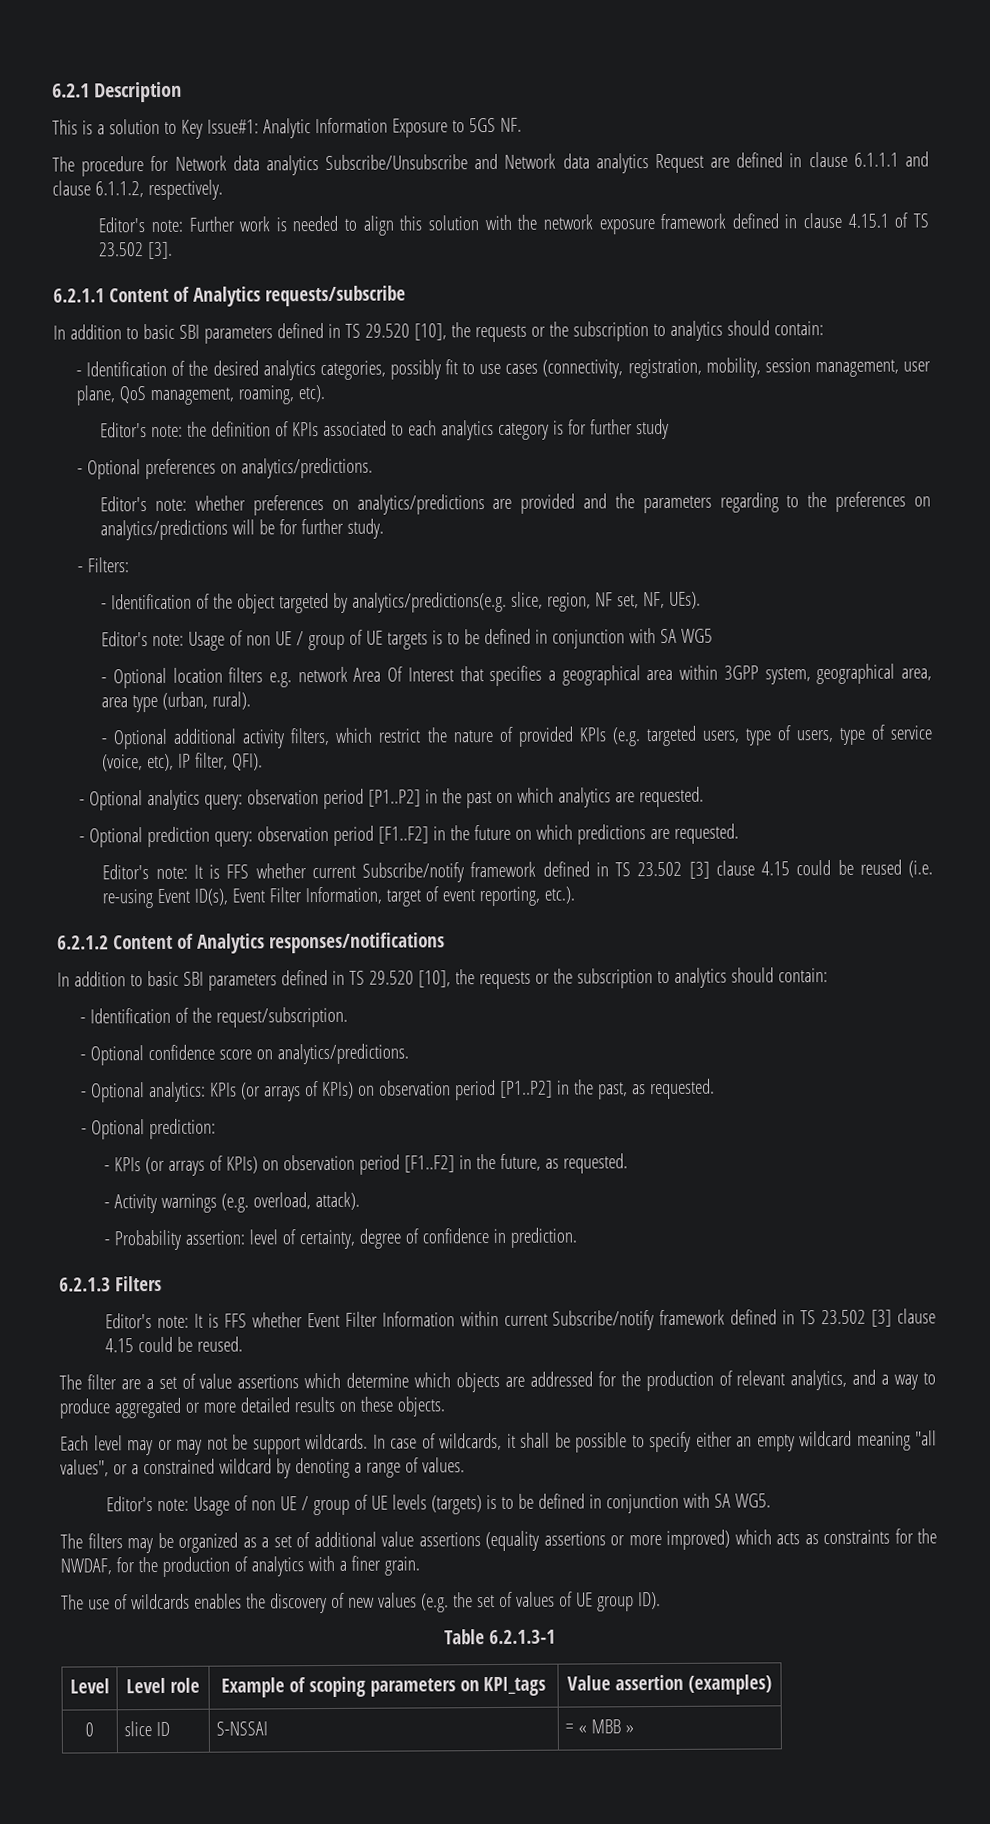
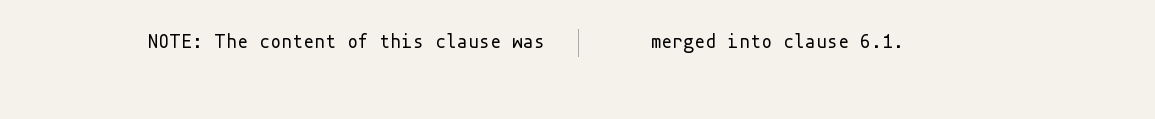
[52,81,183,103] [52,117,522,139] [52,151,929,177] [52,179,223,201] [98,212,929,236] [99,241,174,260] [53,285,406,307] [53,320,824,344] [76,357,932,381] [76,384,326,406] [100,418,670,441] [77,457,374,480] [100,491,931,516] [100,518,385,541] [77,557,130,573] [101,591,702,614] [101,628,714,651] [101,663,932,689] [101,691,252,713] [101,724,932,750] [102,752,264,772] [79,786,705,811] [79,823,740,848] [102,859,934,883] [102,886,576,909] [57,932,445,954] [57,967,828,991] [80,1006,349,1028] [80,1043,410,1066] [81,1078,716,1103] [81,1118,217,1140] [104,1153,629,1176] [104,1191,361,1214] [104,1227,578,1251] [59,1275,162,1292] [105,1308,937,1331] [105,1336,244,1353] [59,1369,937,1393] [59,1396,445,1419] [60,1430,938,1456] [60,1457,465,1479] [106,1492,772,1516] [60,1528,937,1554] [60,1555,420,1577] [61,1591,661,1614] [443,1629,556,1645] [69,1678,110,1694] [126,1677,200,1694] [220,1676,547,1698] [567,1674,772,1695] [85,1722,94,1737] [123,1721,170,1737] [215,1721,268,1736] [564,1719,634,1734] 6.2.1 Description // This is a solution to Key Issue#1: Analytic Information Exposure to 5GS NF. // The procedure for Network data analytics Subscribe/Unsubscribe and Network data analytics Request are defined in clause 6.1.1.1 and clause 6.1.1.2, respectively. // Editor's note: Further work is needed to align this solution with the network exposure framework defined in clause 4.15.1 of TS 23.502 [3]. // 6.2.1.1 Content of Analytics requests/subscribe // In addition to basic SBI parameters defined in TS 29.520 [10], the requests or the subscription to analytics should contain: // - Identification of the desired analytics categories, possibly fit to use cases (connectivity, registration, mobility, session management, user plane, QoS management, roaming, etc). // Editor's note: the definition of KPIs associated to each analytics category is for further study // - Optional preferences on analytics/predictions. // Editor's note: whether preferences on analytics/predictions are provided and the parameters regarding to the preferences on analytics/predictions will be for further study. // - Filters: // - Identification of the object targeted by analytics/predictions(e.g. slice, region, NF set, NF, UEs). // Editor's note: Usage of non UE / group of UE targets is to be defined in conjunction with SA WG5 // - Optional location filters e.g. network Area Of Interest that specifies a geographical area within 3GPP system, geographical area, area type (urban, rural). // - Optional additional activity filters, which restrict the nature of provided KPIs (e.g. targeted users, type of users, type of service (voice, etc), IP filter, QFI). // - Optional analytics query: observation period [P1..P2] in the past on which analytics are requested. // - Optional prediction query: observation period [F1..F2] in the future on which predictions are requested. // Editor's note: It is FFS whether current Subscribe/notify framework defined in TS 23.502 [3] clause 4.15 could be reused (i.e. re-using Event ID(s), Event Filter Information, target of event reporting, etc.). // 6.2.1.2 Content of Analytics responses/notifications // In addition to basic SBI parameters defined in TS 29.520 [10], the requests or the subscription to analytics should contain: // - Identification of the request/subscription. // - Optional confidence score on analytics/predictions. // - Optional analytics: KPIs (or arrays of KPIs) on observation period [P1..P2] in the past, as requested. // - Optional prediction: // - KPIs (or arrays of KPIs) on observation period [F1..F2] in the future, as requested. // - Activity warnings (e.g. overload, attack). // - Probability assertion: level of certainty, degree of confidence in prediction. // 6.2.1.3 Filters // Editor's note: It is FFS whether Event Filter Information within current Subscribe/notify framework defined in TS 23.502 [3] clause 4.15 could be reused. // The filter are a set of value assertions which determine which objects are addressed for the production of relevant analytics, and a way to produce aggregated or more detailed results on these objects. // Each level may or may not be support wildcards. In case of wildcards, it shall be possible to specify either an empty wildcard meaning "all values", or a constrained wildcard by denoting a range of values. // Editor's note: Usage of non UE / group of UE levels (targets) is to be defined in conjunction with SA WG5. // The filters may be organized as a set of additional value assertions (equality assertions or more improved) which acts as constraints for the NWDAF, for the production of analytics with a finer grain. // The use of wildcards enables the discovery of new values (e.g. the set of values of UE group ID). // Table 6.2.1.3-1 // Level | Level role | Example of scoping parameters on KPI_tags | Value assertion (examples) // 0 | slice ID | S-NSSAI | = « MBB » -> [147,33,904,53] NOTE: The content of this clause was merged into clause 6.1.

